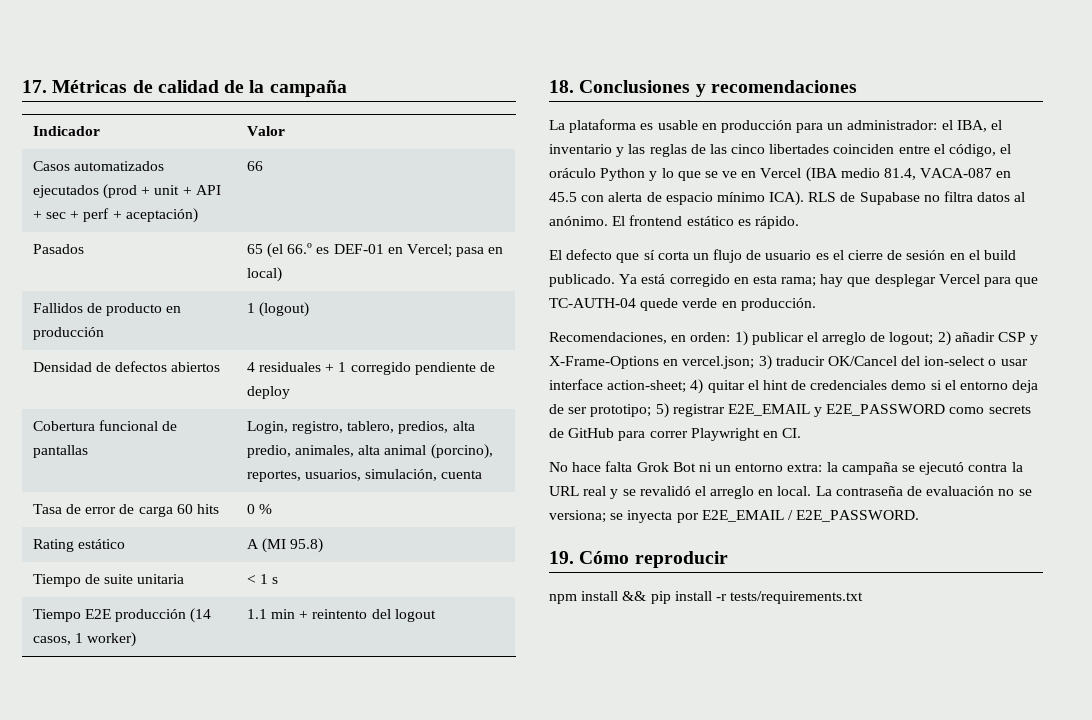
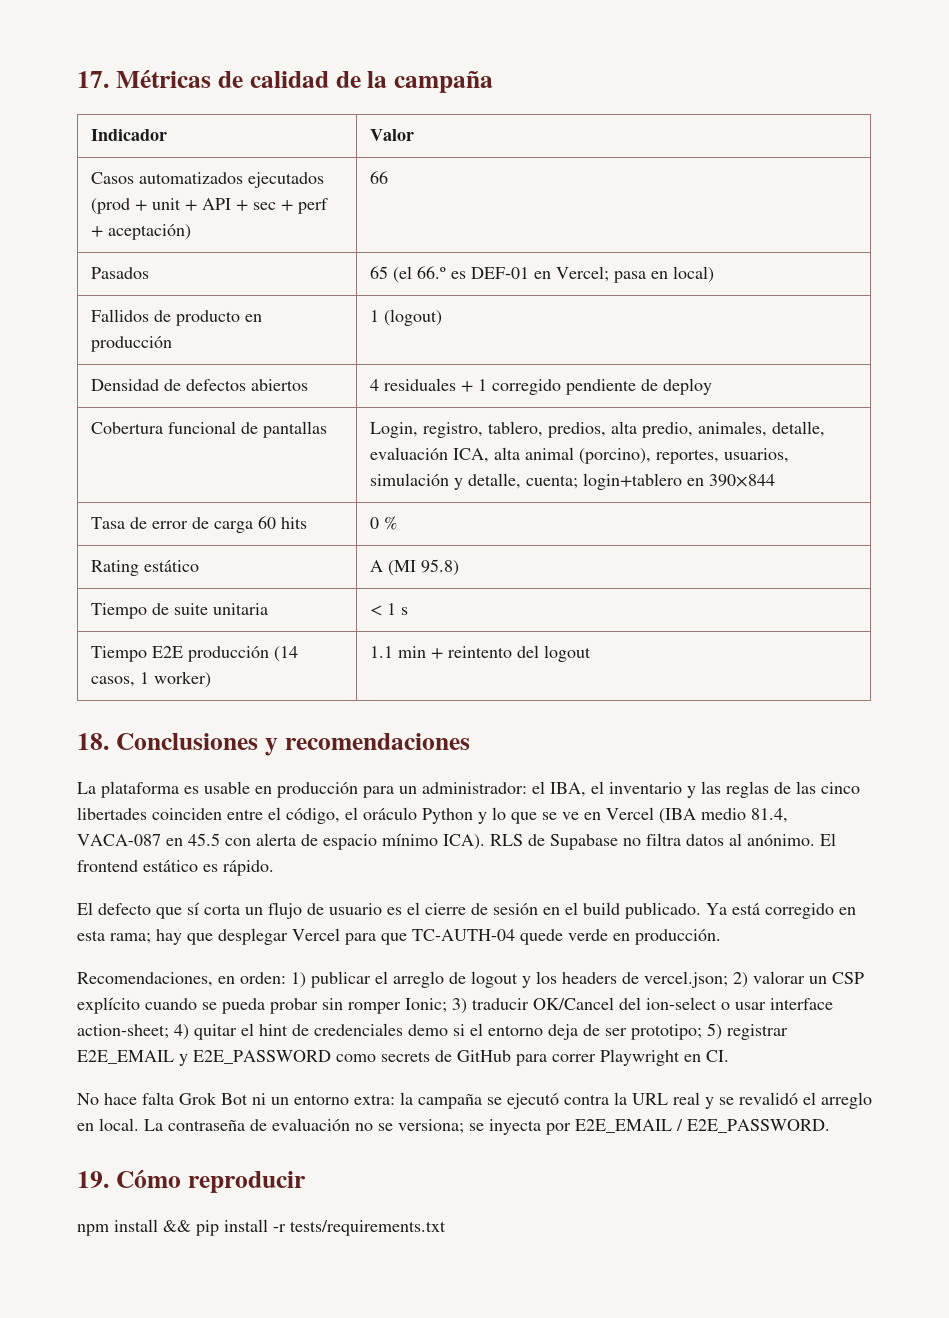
(354, 451) none -> [772,421,826,437] [370,447,490,463] detalle, evaluación ICA,
[365,469,483,481] simulación, cuenta -> [370,473,776,490] simulación y detalle, cuenta; login+tablero en 390×844
[889,331,1039,346] [549,356,755,369] logout; 2) añadir CSP y X-Frame-Options en vercel.json; -> [471,971,864,988] [77,997,447,1014] logout y los headers de vercel.json; 2) valorar un CSP explícito cuando se pueda probar sin romper Ionic;

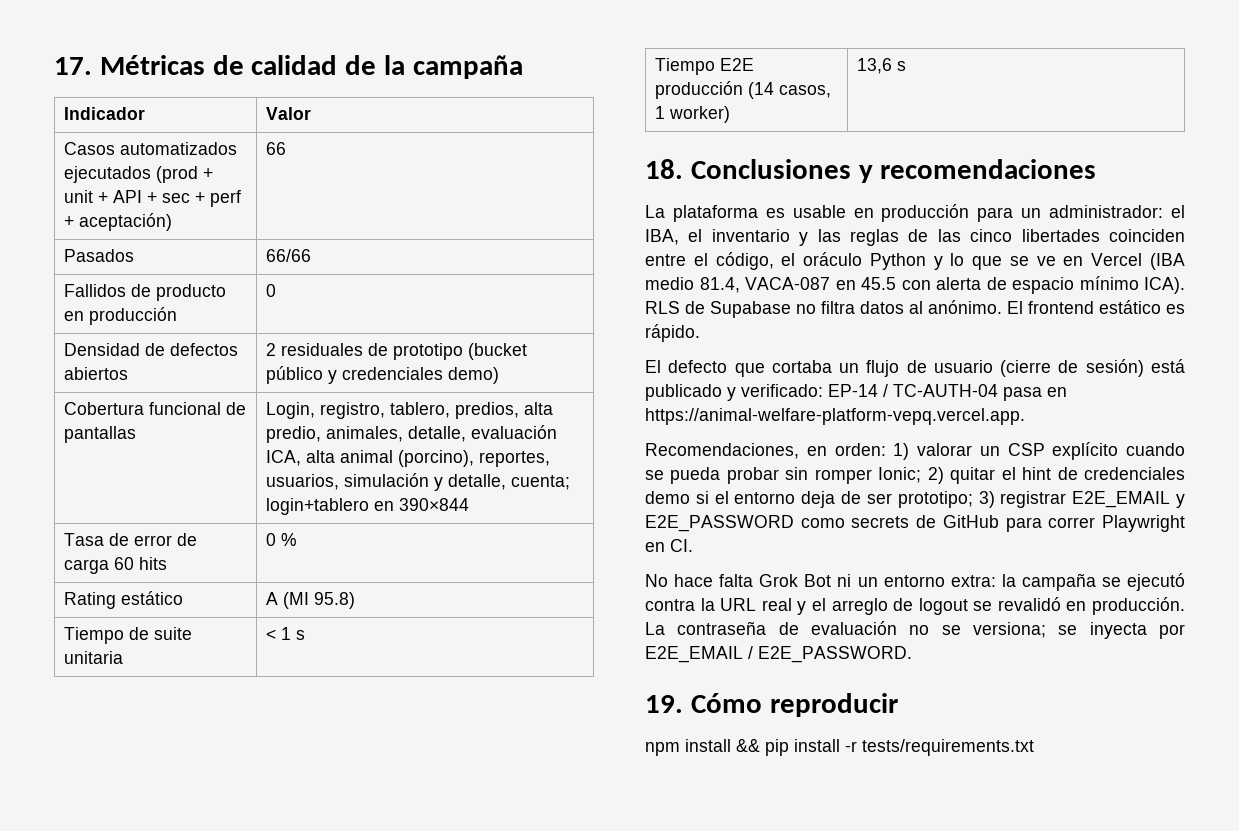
[370,266,715,283] 65 (el 66.º es DEF-01 en Vercel; pasa en local) -> [266,249,312,262] 66/66
[370,309,443,326] 1 (logout) -> [266,284,277,297] 0
[370,378,713,395] 4 residuales + 1 corregido pendiente de deploy -> [266,343,528,360] [266,366,500,384] 2 residuales de prototipo (bucket público y credenciales demo)
[370,645,592,662] 1.1 min + reintento del logout -> [857,58,907,74] 13,6 s
[187,902,240,915] sí corta -> [771,360,832,373] cortaba
[387,902,856,919] [77,928,721,945] [77,971,748,988] es el cierre de sesión en el build publicado. Ya está corregido en esta rama; hay que desplegar Vercel para que TC-AUTH-04 quede verde en producción. // Recomendaciones, en orden: 1) publicar el arreglo de logout y los headers de vercel.json; 2) -> [1000,359,1185,377] [645,384,1067,401] [645,408,1025,425] [645,443,910,460] (cierre de sesión) está publicado y verificado: EP-14 / TC-AUTH-04 pasa en https://animal-welfare-platform-vepq.vercel.app. // Recomendaciones, en orden: 1)
[452,997,833,1014] [77,1024,189,1040] 3) traducir OK/Cancel del ion-select o usar interface action-sheet; 4) -> [927,467,944,484] 2)
[707,1023,722,1040] 5) -> [978,491,995,508] 3)
[719,1092,872,1109] [77,1118,139,1131] se revalidó el arreglo en local. -> [811,597,1185,615] el arreglo de logout se revalidó en producción.

